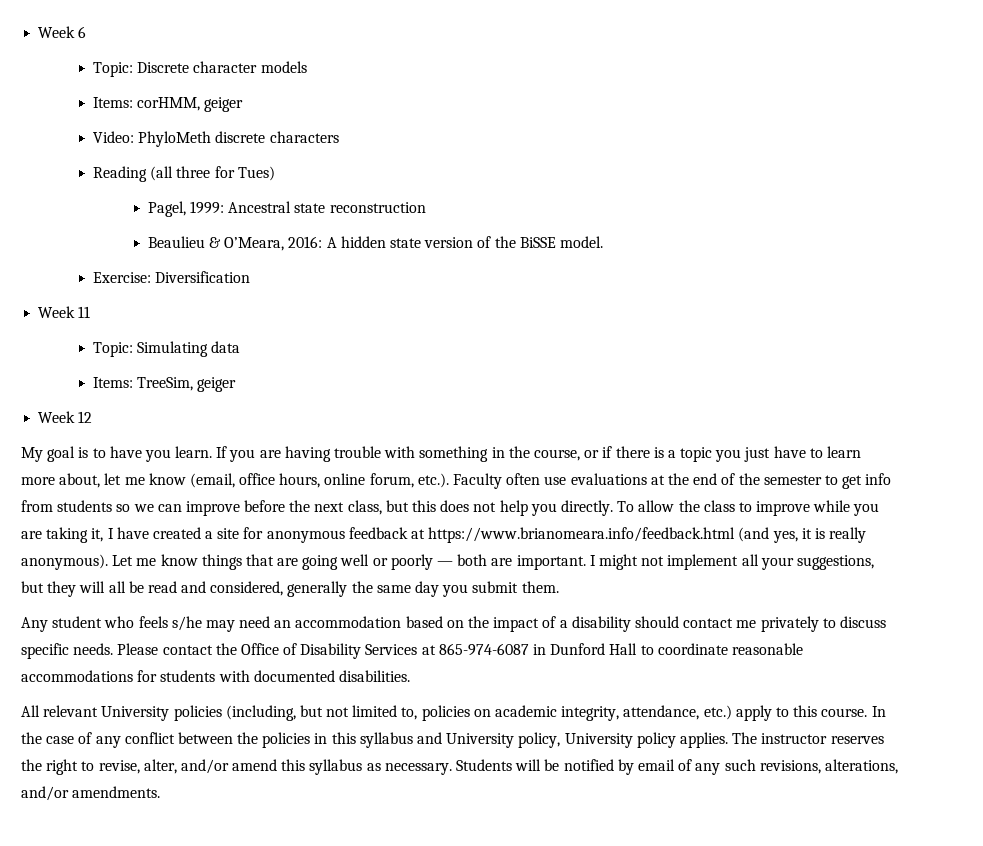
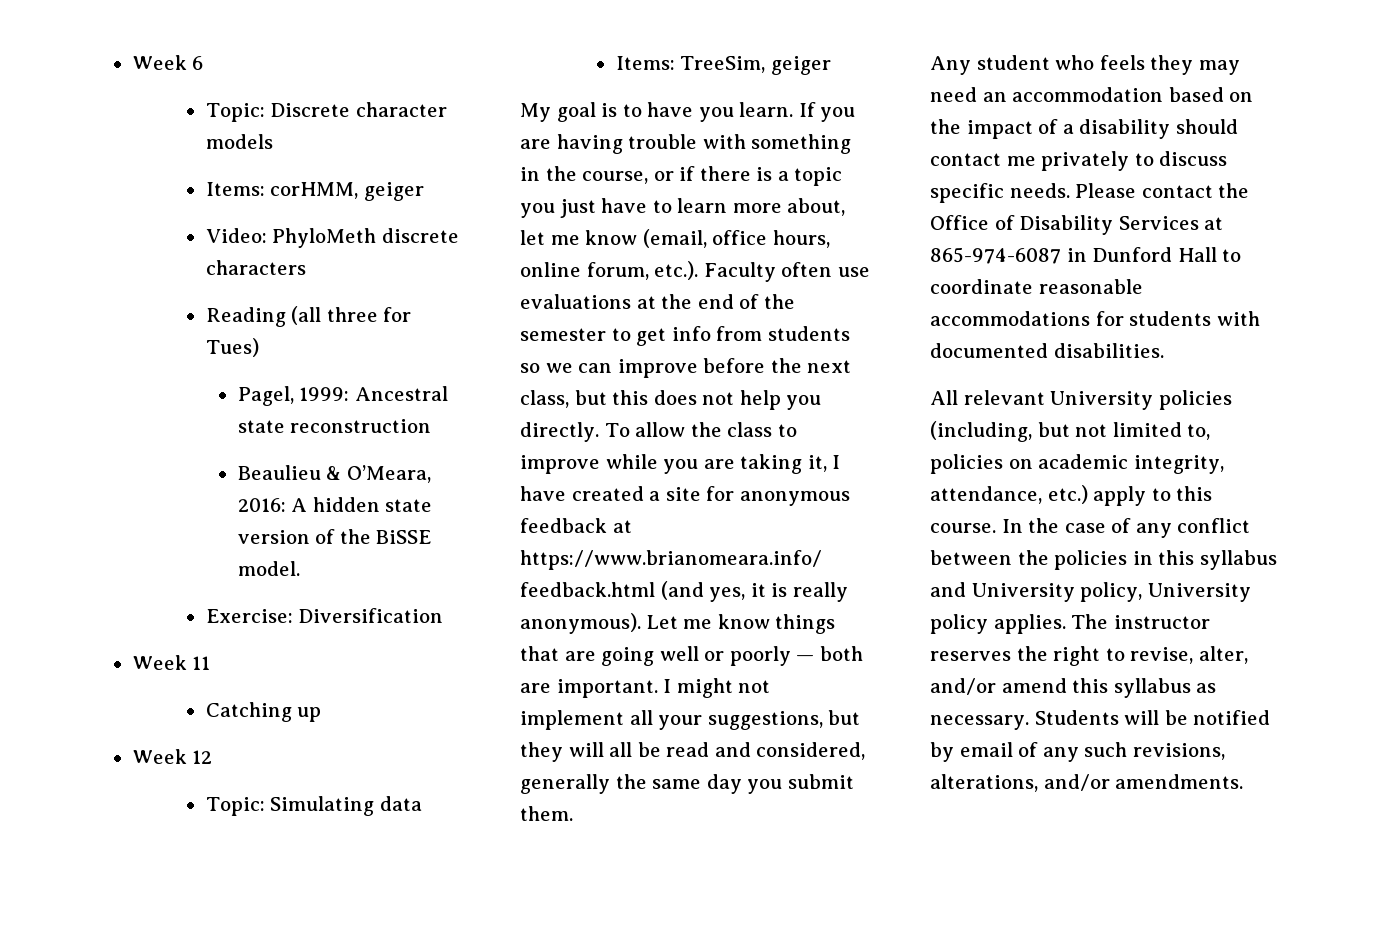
(91, 312) none -> [205,702,322,722] [132,749,213,764] // Catching up // Week 12
[38,411,93,423] // Week 12 -> (831, 65) none
[171,616,202,631] s/he -> [1150,55,1194,75] they

